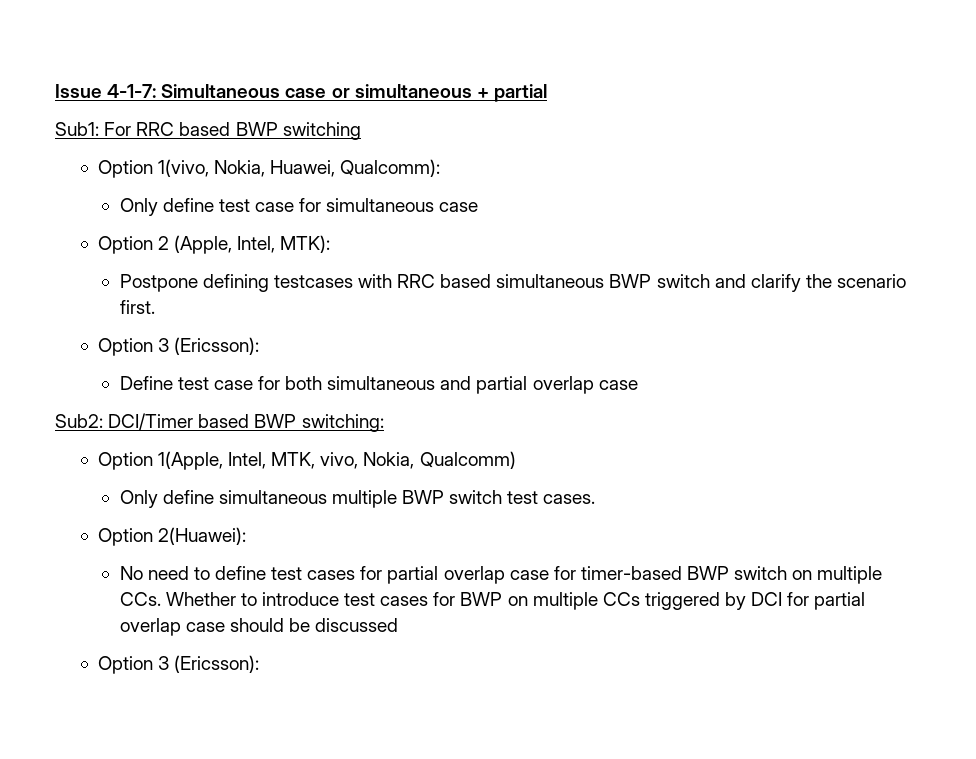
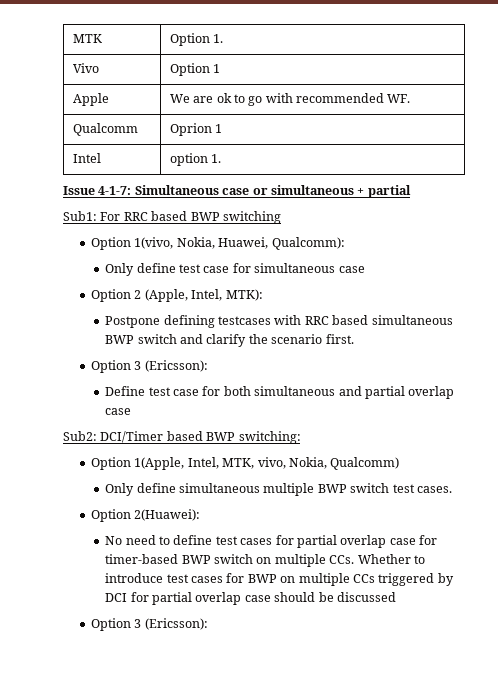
(55, 91) none -> [72,34,102,43] [169,33,224,46] [72,63,99,73] [169,63,221,76] [72,93,109,106] [169,93,411,106] [72,123,138,136] [169,123,223,136] [72,153,101,163] [169,153,222,166] MTK | Option 1. // Vivo | Option 1 // Apple | We are ok to go with recommended WF. // Qualcomm | Oprion 1 // Intel | option 1. //

